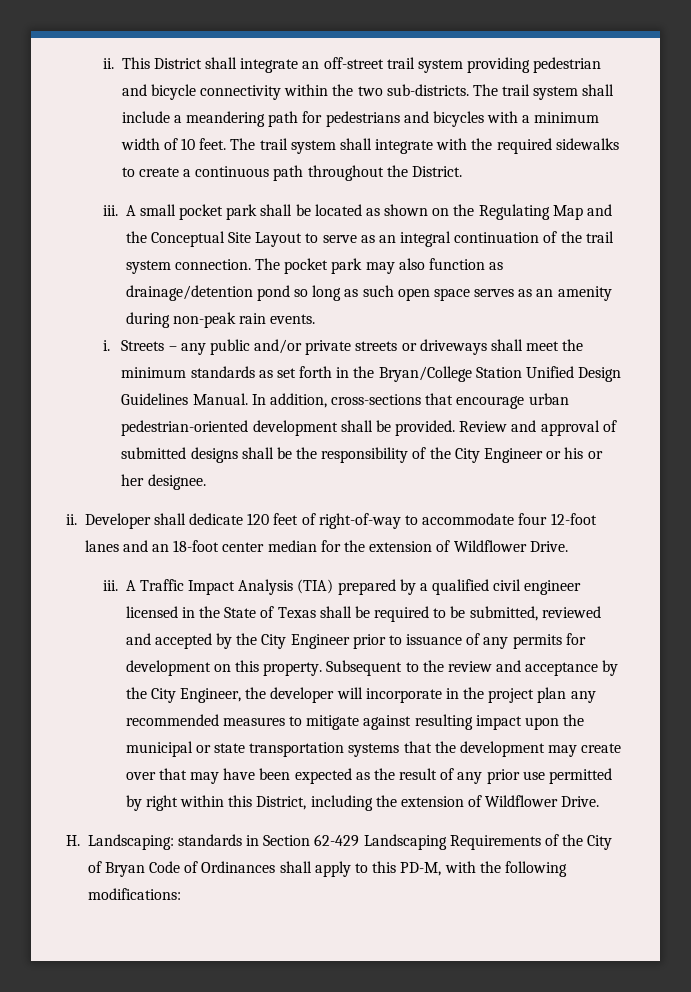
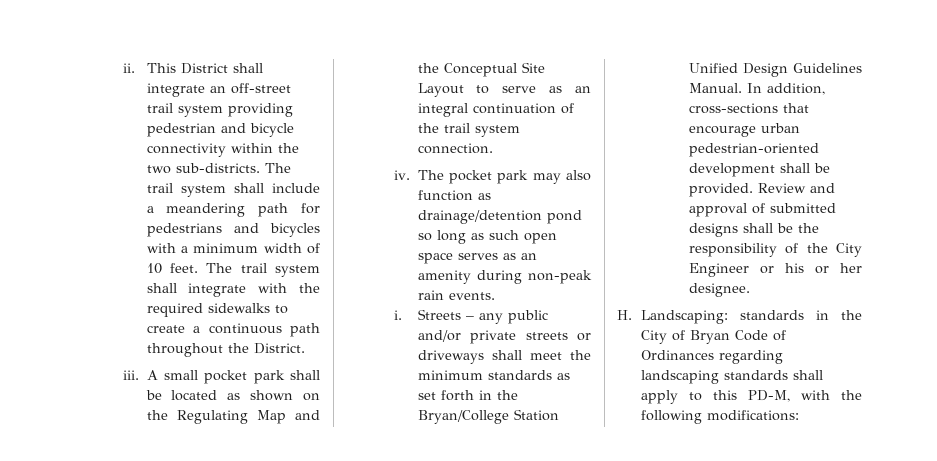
(251, 264) none -> [393,170,410,180] // iv.
[66,513,597,529] [84,540,568,552] [102,579,582,595] [125,606,601,622] [125,633,586,649] [125,660,619,676] [125,687,596,703] [125,714,585,730] [125,741,622,757] [125,768,613,784] [125,795,600,811] [66,834,560,850] ii. Developer shall dedicate 120 feet of right-of-way to accommodate four 12-foot lanes and an 18-foot center median for the extension of Wildflower Drive. // iii. A Traffic Impact Analysis (TIA) prepared by a qualified civil engineer licensed in the State of Texas shall be required to be submitted, reviewed and accepted by the City Engineer prior to issuance of any permits for development on this property. Subsequent to the review and acceptance by the City Engineer, the developer will incorporate in the project plan any recommended measures to mitigate against resulting impact upon the municipal or state transportation systems that the development may create over that may have been expected as the result of any prior use permitted by right within this District, including the extension of Wildflower Drive. // H. Landscaping: standards in Section 62-429 Landscaping Requirements of -> [617,310,829,324] H. Landscaping: standards in
(276, 867) none -> [718,350,783,364] [640,370,788,384] regarding landscaping standards

